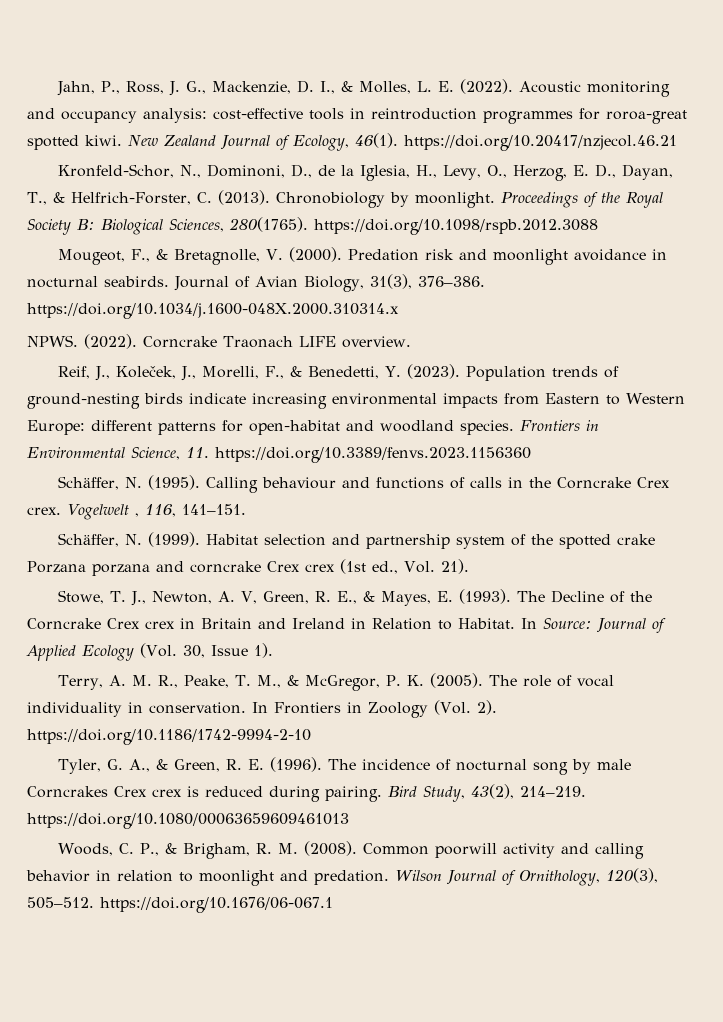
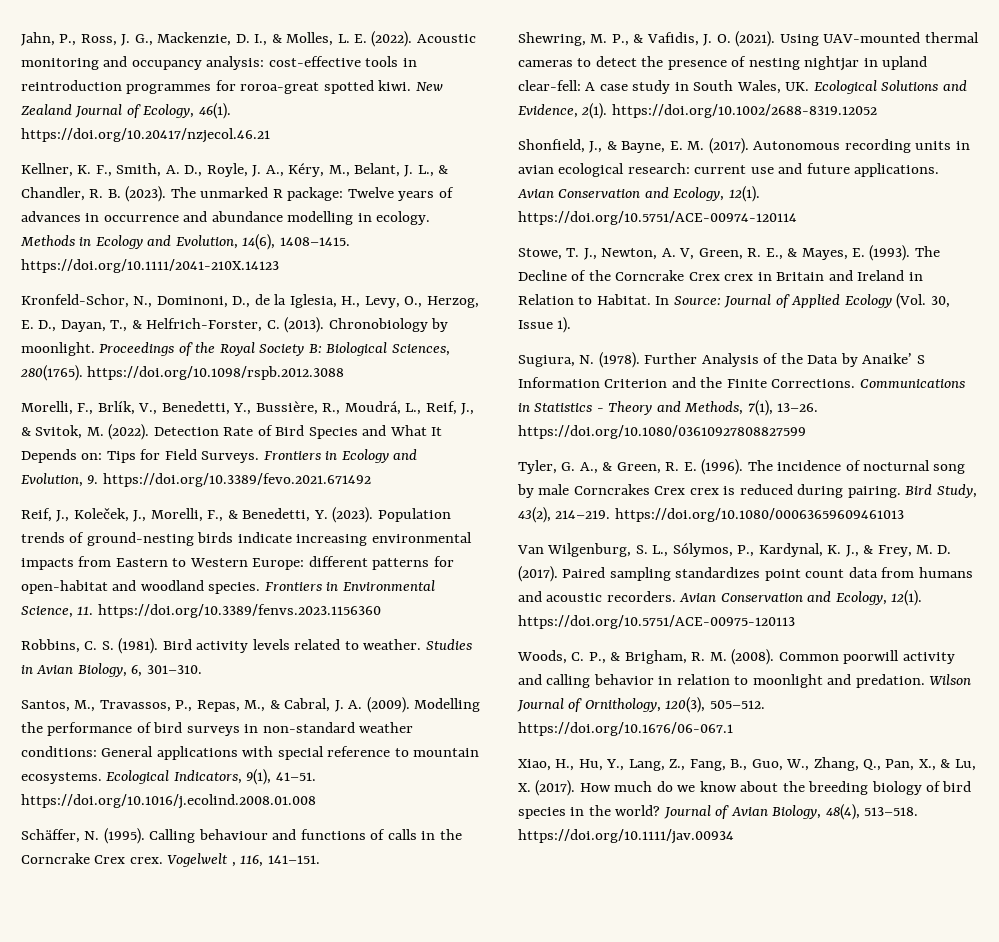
(677, 143) none -> [21,163,449,177] [21,186,454,202] [21,211,431,225] [20,234,350,250] [21,259,279,273] // Kellner, K. F., Smith, A. D., Royle, J. A., Kéry, M., Belant, J. L., & Chandler, R. B. (2023). The unmarked R package: Twelve years of advances in occurrence and abundance modelling in ecology. Methods in Ecology and Evolution, 14(6), 1408–1415. https://doi.org/10.1111/2041-210X.14123
[58,247,668,265] [27,274,485,292] [27,303,399,319] [27,334,411,349] Mougeot, F., & Bretagnolle, V. (2000). Predation risk and moonlight avoidance in nocturnal seabirds. Journal of Avian Biology, 31(3), 376–386. https://doi.org/10.1034/j.1600-048X.2000.310314.x // NPWS. (2022). Corncrake Traonach LIFE overview. -> [21,401,475,415] [21,424,443,440] [21,449,418,463] [21,473,371,487] Morelli, F., Brlík, V., Benedetti, Y., Bussière, R., Moudrá, L., Reif, J., & Svitok, M. (2022). Detection Rate of Bird Species and What It Depends on: Tips for Field Surveys. Frontiers in Ecology and Evolution, 9. https://doi.org/10.3389/fevo.2021.671492
(531, 455) none -> [21,638,472,654] [21,663,202,677] [21,697,481,713] [21,722,414,736] [21,746,480,760] [21,769,316,785] [21,794,316,809] // Robbins, C. S. (1981). Bird activity levels related to weather. Studies in Avian Biology, 6, 301–310. // Santos, M., Travassos, P., Repas, M., & Cabral, J. A. (2009). Modelling the performance of bird surveys in non-standard weather conditions: General applications with special reference to mountain ecosystems. Ecological Indicators, 9(1), 41–51. https://doi.org/10.1016/j.ecolind.2008.01.008
[58,532,656,549] [27,559,469,576] Schäffer, N. (1999). Habitat selection and partnership system of the spotted crake Porzana porzana and corncrake Crex crex (1st ed., Vol. 21). -> [518,31,979,47] [518,56,928,71] [518,80,967,94] [518,103,877,119] [518,138,970,154] [518,163,940,177] [517,186,760,202] [518,211,797,225] Shewring, M. P., & Vafidis, J. O. (2021). Using UAV-mounted thermal cameras to detect the presence of nesting nightjar in upland clear-fell: A case study in South Wales, UK. Ecological Solutions and Evidence, 2(1). https://doi.org/10.1002/2688-8319.12052 // Shonfield, J., & Bayne, E. M. (2017). Autonomous recording units in avian ecological research: current use and future applications. Avian Conservation and Ecology, 12(1). https://doi.org/10.5751/ACE-00974-120114
[58,673,615,691] [27,700,497,718] [27,729,311,745] Terry, A. M. R., Peake, T. M., & McGregor, P. K. (2005). The role of vocal individuality in conservation. In Frontiers in Zoology (Vol. 2). https://doi.org/10.1186/1742-9994-2-10 -> [518,352,925,368] [518,377,965,388] [518,400,819,416] [518,425,806,439] Sugiura, N. (1978). Further Analysis of the Data by Anaike’ S Information Criterion and the Finite Corrections. Communications in Statistics - Theory and Methods, 7(1), 13–26. https://doi.org/10.1080/03610927808827599
(349, 821) none -> [517,543,952,557] [518,566,973,582] [518,590,923,606] [518,615,795,629] // Van Wilgenburg, S. L., Sólymos, P., Kardynal, K. J., & Frey, M. D. (2017). Paired sampling standardizes point count data from humans and acoustic recorders. Avian Conservation and Ecology, 12(1). https://doi.org/10.5751/ACE-00975-120113
(333, 905) none -> [518,757,976,771] [518,780,972,796] [518,804,919,820] [518,829,734,844] // Xiao, H., Hu, Y., Lang, Z., Fang, B., Guo, W., Zhang, Q., Pan, X., & Lu, X. (2017). How much do we know about the breeding biology of bird species in the world? Journal of Avian Biology, 48(4), 513–518. https://doi.org/10.1111/jav.00934

